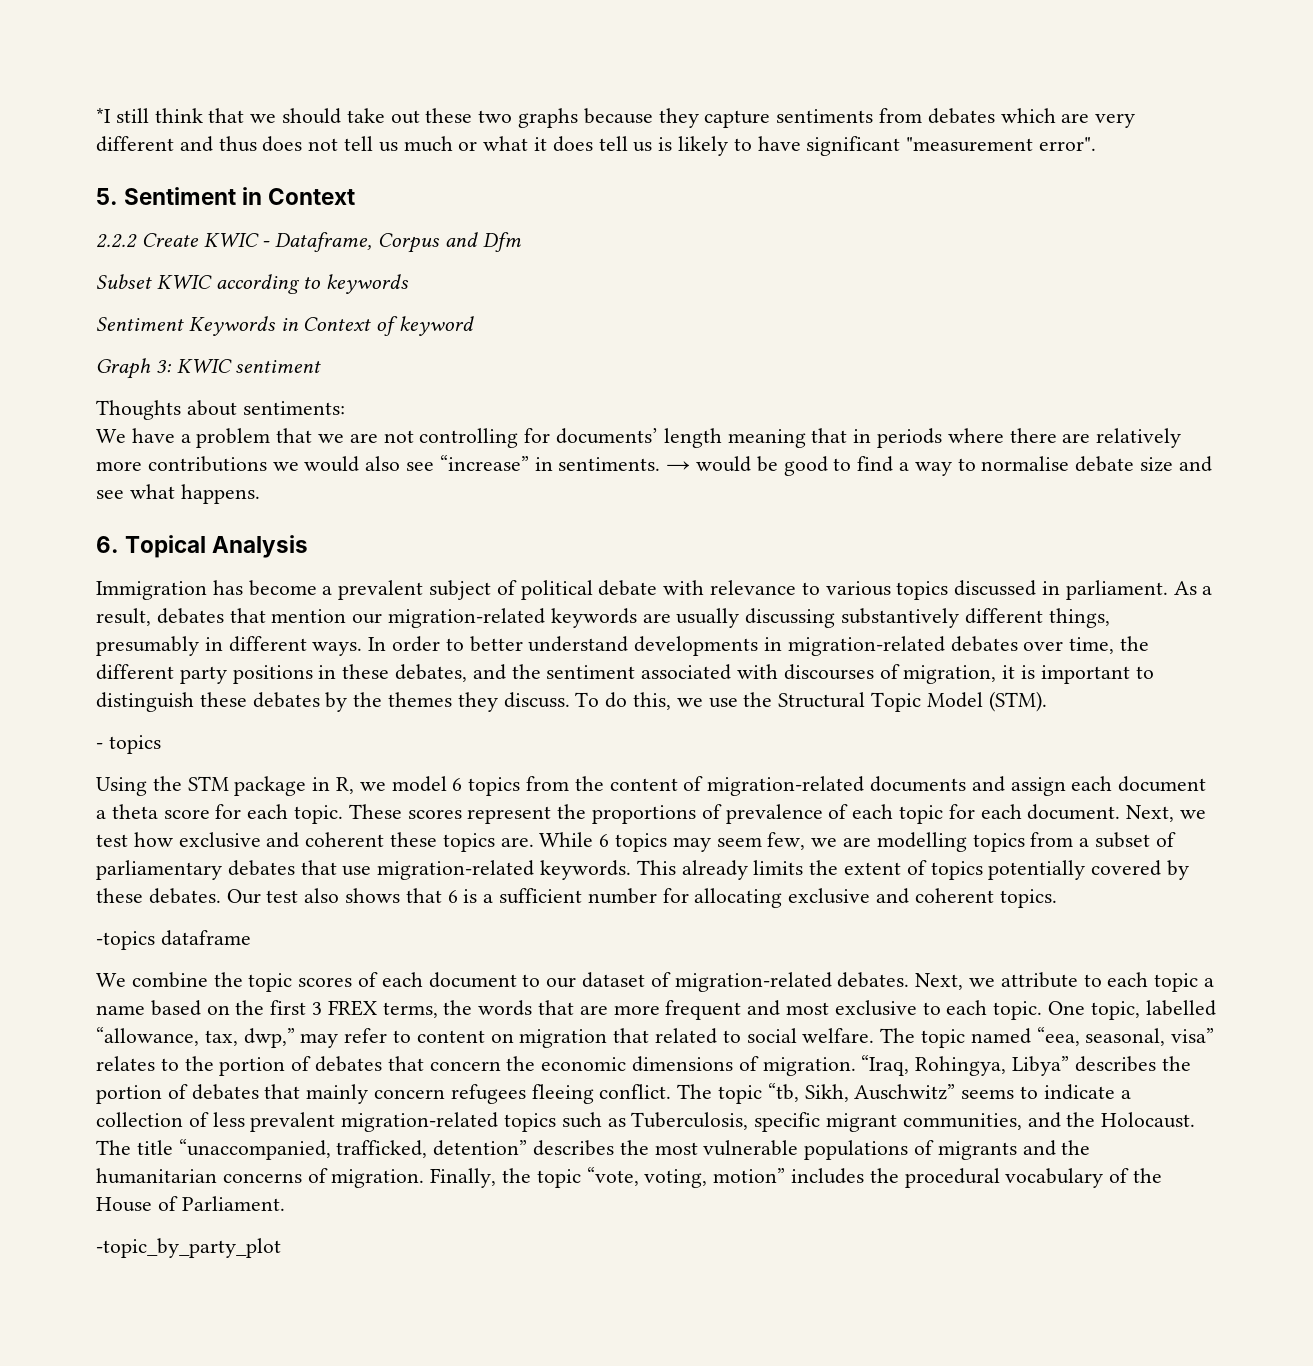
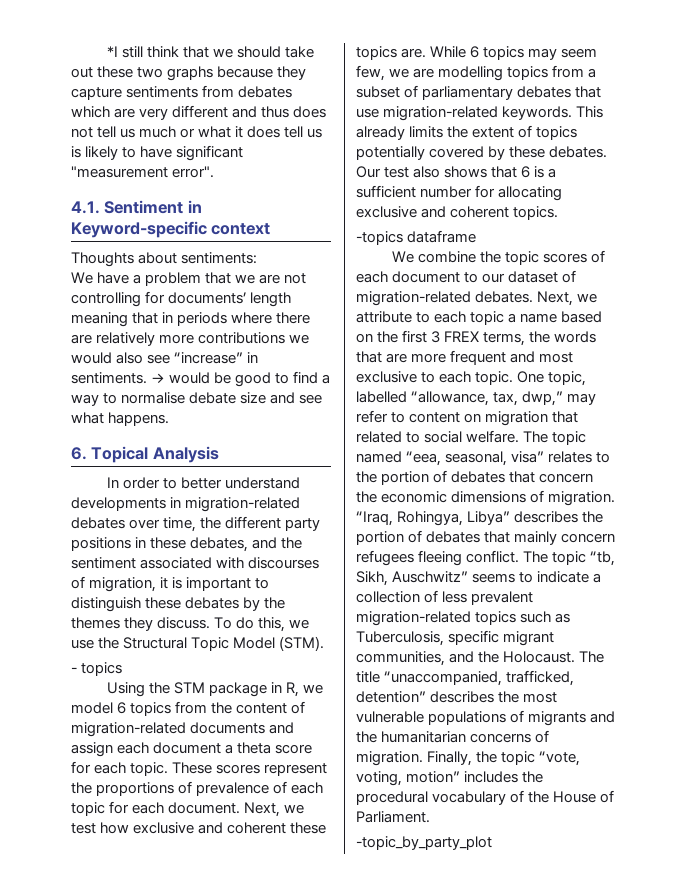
[96,188,118,205] 5. -> [71,201,100,214] 4.1.
[268,188,356,205] [96,232,521,253] [96,274,410,294] [96,316,475,336] [96,358,322,379] Context // 2.2.2 Create KWIC - Dataframe, Corpus and Dfm // Subset KWIC according to keywords // Sentiment Keywords in Context of keyword // Graph 3: KWIC sentiment -> [71,221,271,238] Keyword-specific context
[96,580,1213,600] [96,608,1110,628] [96,636,363,656] Immigration has become a prevalent subject of political debate with relevance to various topics discussed in parliament. As a result, debates that mention our migration-related keywords are usually discussing substantively different things, presumably in different ways. -> (219, 454) none

